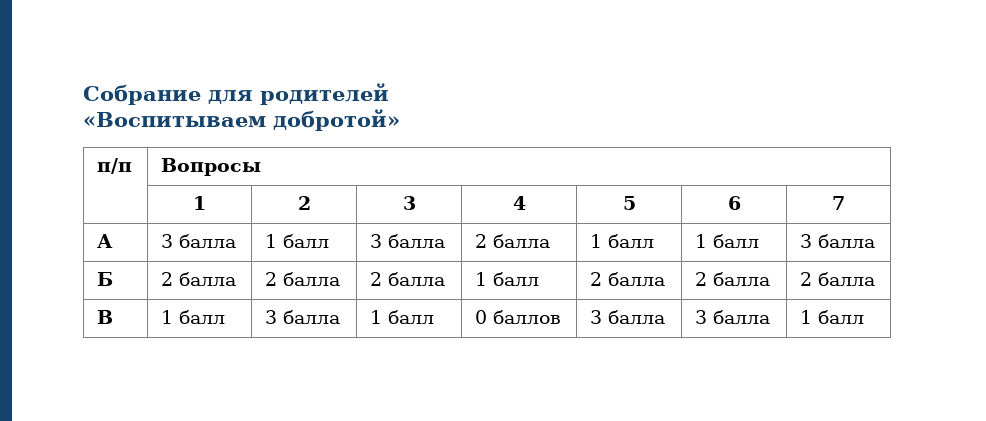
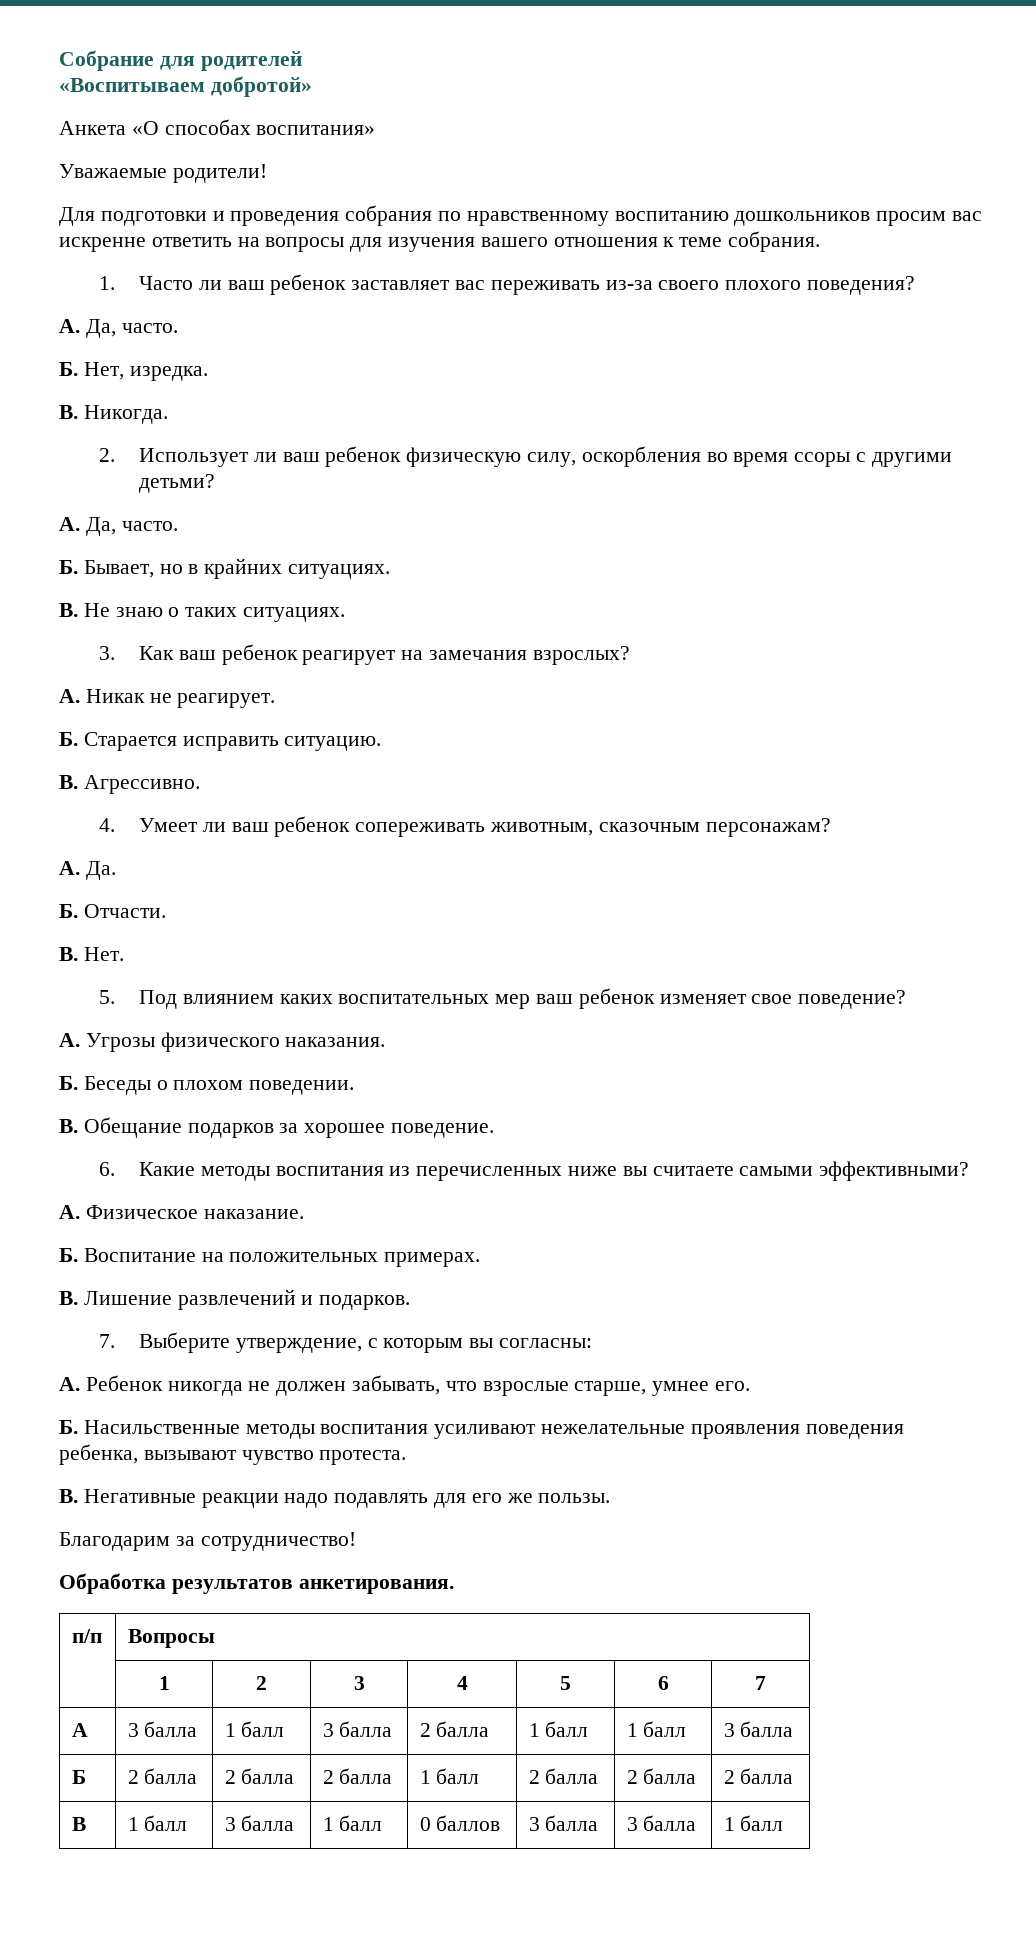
(400, 120) none -> [59,119,376,135] [59,164,267,183] [59,205,983,226] [59,231,821,252] [98,274,915,295] [59,319,178,338] [59,362,208,381] [59,405,168,424] [98,446,952,467] [138,474,215,493] [59,517,178,536] [59,558,391,579] [59,603,346,622] [98,644,630,665] [59,689,276,708] [59,732,382,751] [59,775,200,794] [98,816,831,837] [59,861,116,880] [59,904,166,918] [59,947,124,961] [98,988,907,1009] [59,1032,386,1052] [59,1076,355,1095] [59,1117,495,1138] [98,1161,970,1181] [59,1205,304,1219] [59,1248,481,1267] [59,1289,411,1310] [98,1332,592,1353] [59,1375,751,1396] [59,1420,904,1439] [59,1444,407,1465] [59,1489,611,1508] [59,1532,356,1551] [59,1573,454,1594] // Анкета «О способах воспитания» // Уважаемые родители! // Для подготовки и проведения собрания по нравственному воспитанию дошкольников просим вас искренне ответить на вопросы для изучения вашего отношения к теме собрания. // 1. Часто ли ваш ребенок заставляет вас переживать из-за своего плохого поведения? // А. Да, часто. // Б. Нет, изредка. // В. Никогда. // 2. Использует ли ваш ребенок физическую силу, оскорбления во время ссоры с другими детьми? // А. Да, часто. // Б. Бывает, но в крайних ситуациях. // В. Не знаю о таких ситуациях. // 3. Как ваш ребенок реагирует на замечания взрослых? // А. Никак не реагирует. // Б. Старается исправить ситуацию. // В. Агрессивно. // 4. Умеет ли ваш ребенок сопереживать животным, сказочным персонажам? // А. Да. // Б. Отчасти. // В. Нет. // 5. Под влиянием каких воспитательных мер ваш ребенок изменяет свое поведение? // А. Угрозы физического наказания. // Б. Беседы о плохом поведении. // В. Обещание подарков за хорошее поведение. // 6. Какие методы воспитания из перечисленных ниже вы считаете самыми эффективными? // А. Физическое наказание. // Б. Воспитание на положительных примерах. // В. Лишение развлечений и подарков. // 7. Выберите утверждение, с которым вы согласны: // А. Ребенок никогда не должен забывать, что взрослые старше, умнее его. // Б. Насильственные методы воспитания усиливают нежелательные проявления поведения ребенка, вызывают чувство протеста. // В. Негативные реакции надо подавлять для его же пользы. // Благодарим за сотрудничество! // Обработка результатов анкетирования.

